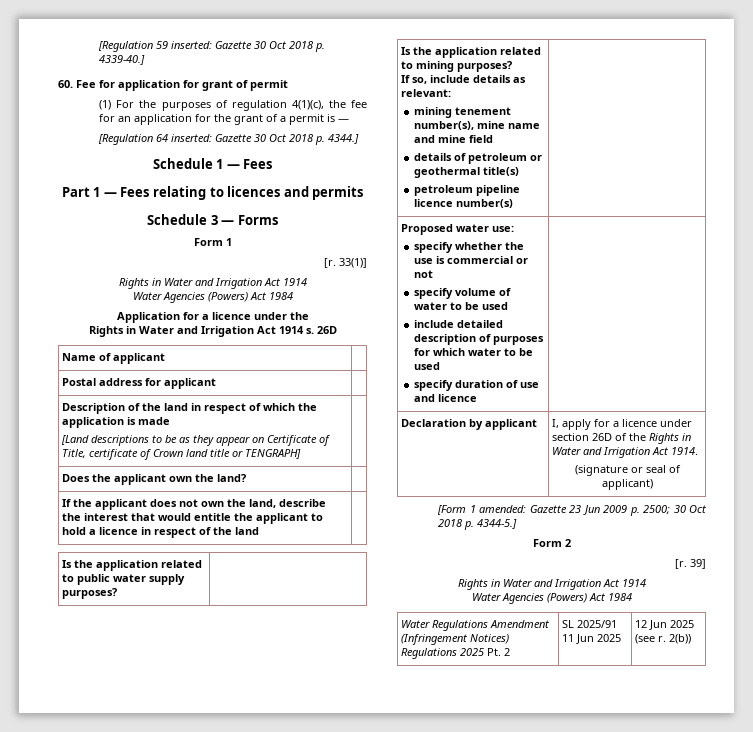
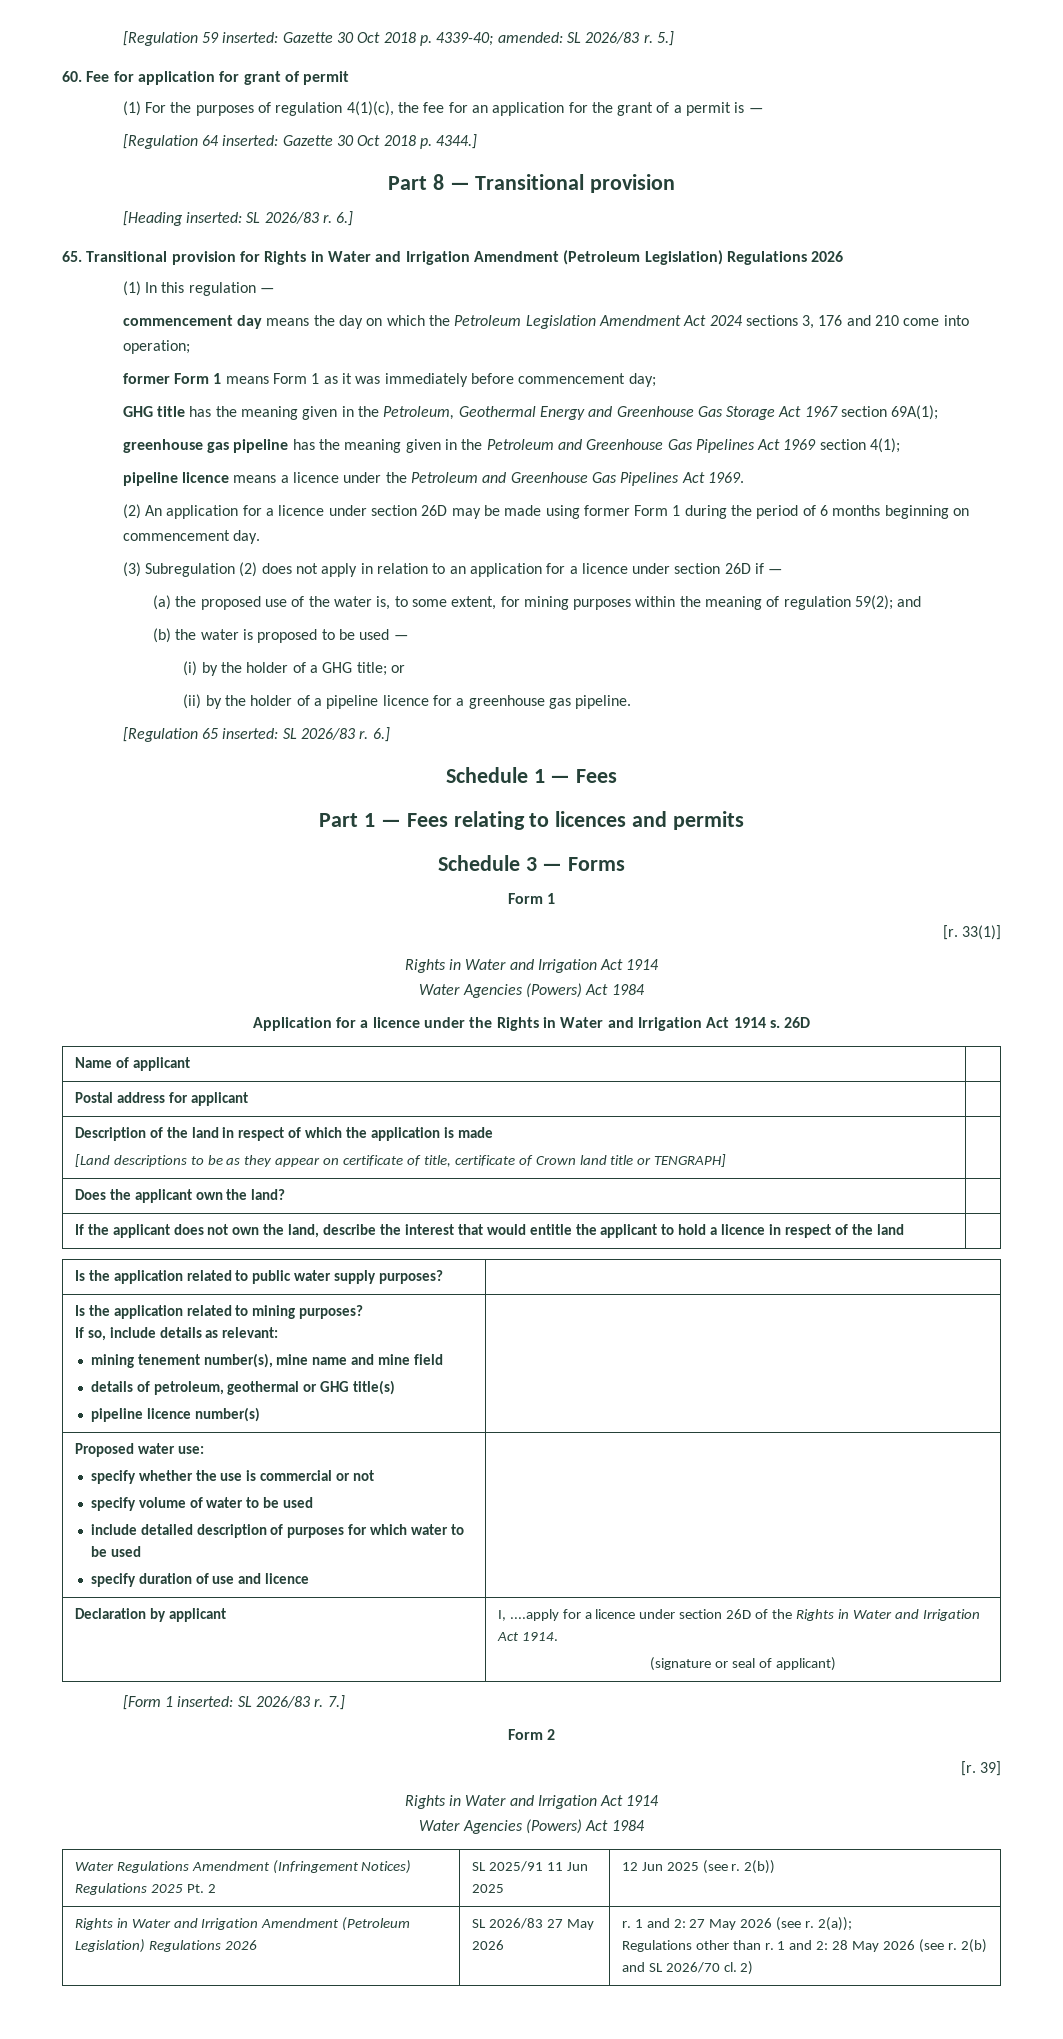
[99,55,146,65] 4339-40.] -> [436,31,674,46] 4339-40; amended: SL 2026/83 r. 5.]
(360, 139) none -> [387,174,676,193] [122,211,354,226] [62,250,844,265] [122,281,274,296] [122,315,969,329] [122,340,190,354] [122,373,656,387] [122,405,939,420] [122,438,901,453] [122,472,744,486] [122,504,970,519] [122,530,260,544] [122,562,783,577] [152,595,922,610] [152,628,408,643] [183,661,405,676] [183,694,632,709] [122,727,390,742] // Part 8 — Transitional provision // [Heading inserted: SL 2026/83 r. 6.] // 65. Transitional provision for Rights in Water and Irrigation Amendment (Petroleum Legislation) Regulations 2026 // (1) In this regulation — // commencement day means the day on which the Petroleum Legislation Amendment Act 2024 sections 3, 176 and 210 come into operation; // former Form 1 means Form 1 as it was immediately before commencement day; // GHG title has the meaning given in the Petroleum, Geothermal Energy and Greenhouse Gas Storage Act 1967 section 69A(1); // greenhouse gas pipeline has the meaning given in the Petroleum and Greenhouse Gas Pipelines Act 1969 section 4(1); // pipeline licence means a licence under the Petroleum and Greenhouse Gas Pipelines Act 1969. // (2) An application for a licence under section 26D may be made using former Form 1 during the period of 6 months beginning on commencement day. // (3) Subregulation (2) does not apply in relation to an application for a licence under section 26D if — // (a) the proposed use of the water is, to some extent, for mining purposes within the meaning of regulation 59(2); and // (b) the water is proposed to be used — // (i) by the holder of a GHG title; or // (ii) by the holder of a pipeline licence for a greenhouse gas pipeline. // [Regulation 65 inserted: SL 2026/83 r. 6.]
(309, 316) // -> (493, 1022) none
[267,435,331,446] [62,449,87,458] Certificate of Title, -> [343,1155,451,1167] certificate of title,
[467,153,542,164] [413,167,480,178] petroleum or geothermal -> [153,1381,350,1395] petroleum, geothermal or GHG
[413,185,473,196] petroleum -> (396, 1387) none
[562,419,592,430] apply -> [509,1609,559,1621] ....apply
[479,505,706,516] [438,519,518,530] amended: Gazette 23 Jun 2009 p. 2500; 30 Oct 2018 p. 4344-5.] -> [177,1695,345,1710] inserted: SL 2026/83 r. 7.]
(692, 639) none -> [74,1917,411,1931] [74,1939,257,1953] [471,1918,594,1930] [471,1940,504,1950] [621,1917,852,1931] [621,1939,987,1953] [621,1961,754,1975] // Rights in Water and Irrigation Amendment (Petroleum Legislation) Regulations 2026 | SL 2026/83 27 May 2026 | r. 1 and 2: 27 May 2026 (see r. 2(a)); // Regulations other than r. 1 and 2: 28 May 2026 (see r. 2(b) and SL 2026/70 cl. 2)

